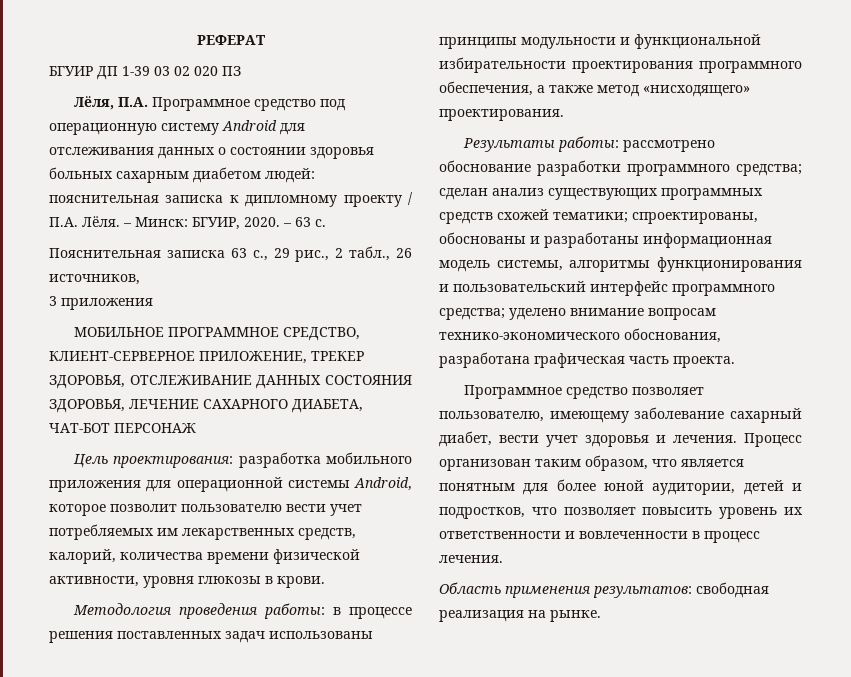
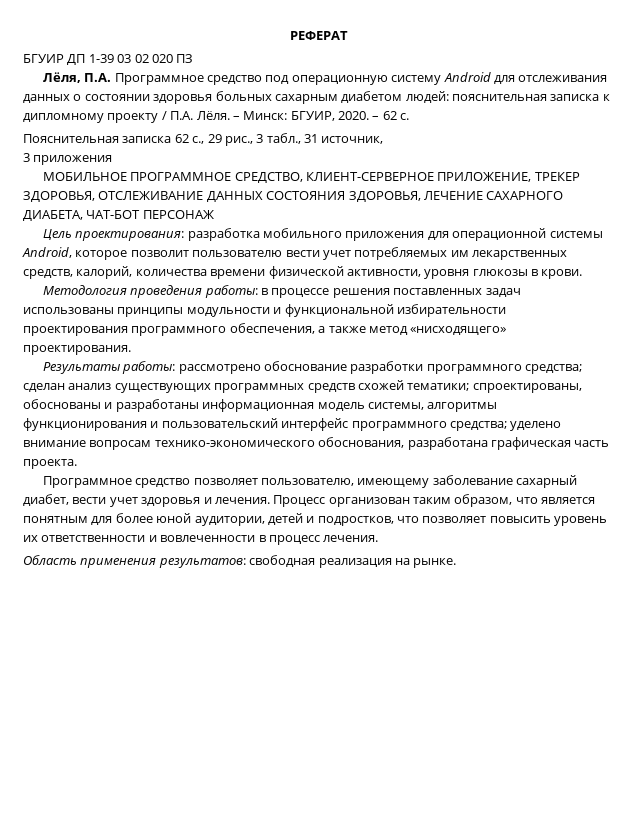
[295,217,311,227] 63 -> [382,111,397,120] 62
[230,248,247,258] 63 -> [174,134,189,143] 62
[335,246,412,261] [49,274,140,285] 2 табл., 26 источников, -> [256,133,384,144] 3 табл., 31 источник,

